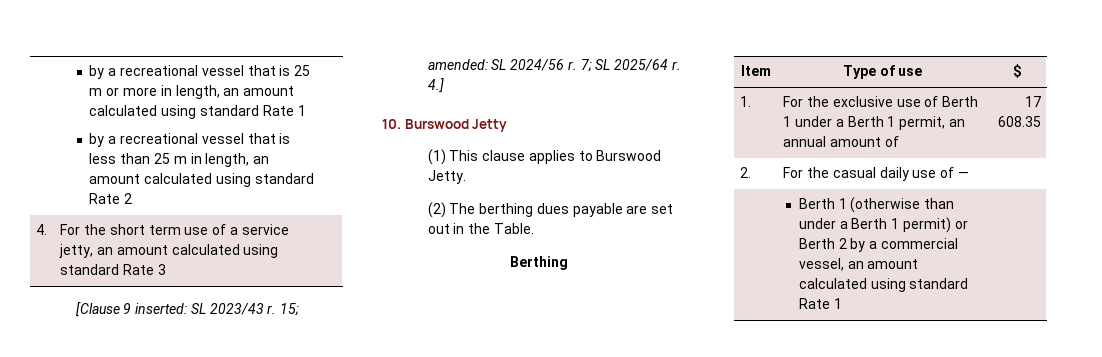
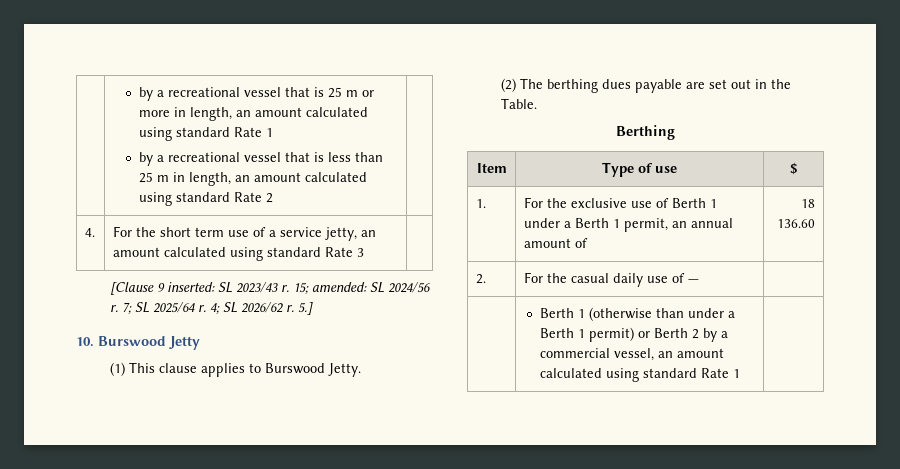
[427,78,444,93] 4.] -> [210,302,314,315] 4; SL 2026/62 r. 5.]
[1024,96,1041,107] [997,116,1041,127] 17 608.35 -> [801,199,816,208] [777,219,816,228] 18 136.60

